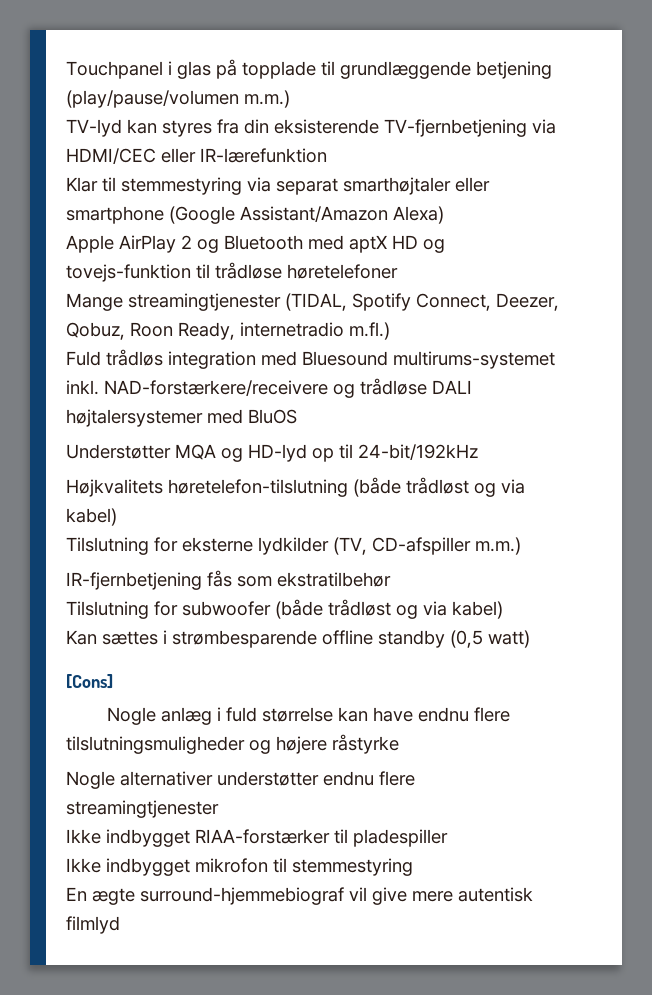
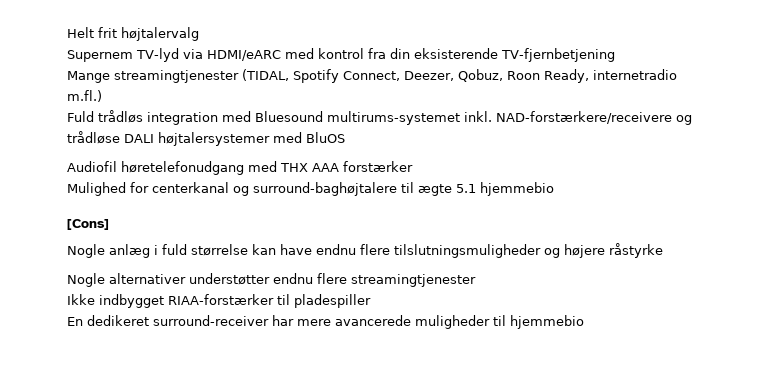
[66,59,552,79] [66,90,290,108] [66,119,556,137] [66,148,327,164] [66,177,490,195] [66,206,444,224] [66,235,445,253] [66,262,398,282] Touchpanel i glas på topplade til grundlæggende betjening (play/pause/volumen m.m.) // TV-lyd kan styres fra din eksisterende TV-fjernbetjening via HDMI/CEC eller IR-lærefunktion // Klar til stemmestyring via separat smarthøjtaler eller smartphone (Google Assistant/Amazon Alexa) // Apple AirPlay 2 og Bluetooth med aptX HD og tovejs-funktion til trådløse høretelefoner -> [67,27,199,41] [67,48,615,62] Helt frit højtalervalg // Supernem TV-lyd via HDMI/eARC med kontrol fra din eksisterende TV-fjernbetjening
[66,444,478,462] [66,477,525,497] [66,508,117,526] [66,537,521,555] [66,570,391,590] [66,599,503,619] [66,630,530,648] Understøtter MQA og HD-lyd op til 24-bit/192kHz // Højkvalitets høretelefon-tilslutning (både trådløst og via kabel) // Tilslutning for eksterne lydkilder (TV, CD-afspiller m.m.) // IR-fjernbetjening fås som ekstratilbehør // Tilslutning for subwoofer (både trådløst og via kabel) // Kan sættes i strømbesparende offline standby (0,5 watt) -> [67,161,413,175] [67,182,554,196] Audiofil høretelefonudgang med THX AAA forstærker // Mulighed for centerkanal og surround-baghøjtalere til ægte 5.1 hjemmebio
[66,858,413,876] [66,887,533,905] [66,916,120,934] Ikke indbygget mikrofon til stemmestyring // En ægte surround-hjemmebiograf vil give mere autentisk filmlyd -> [67,315,584,329] En dedikeret surround-receiver har mere avancerede muligheder til hjemmebio

